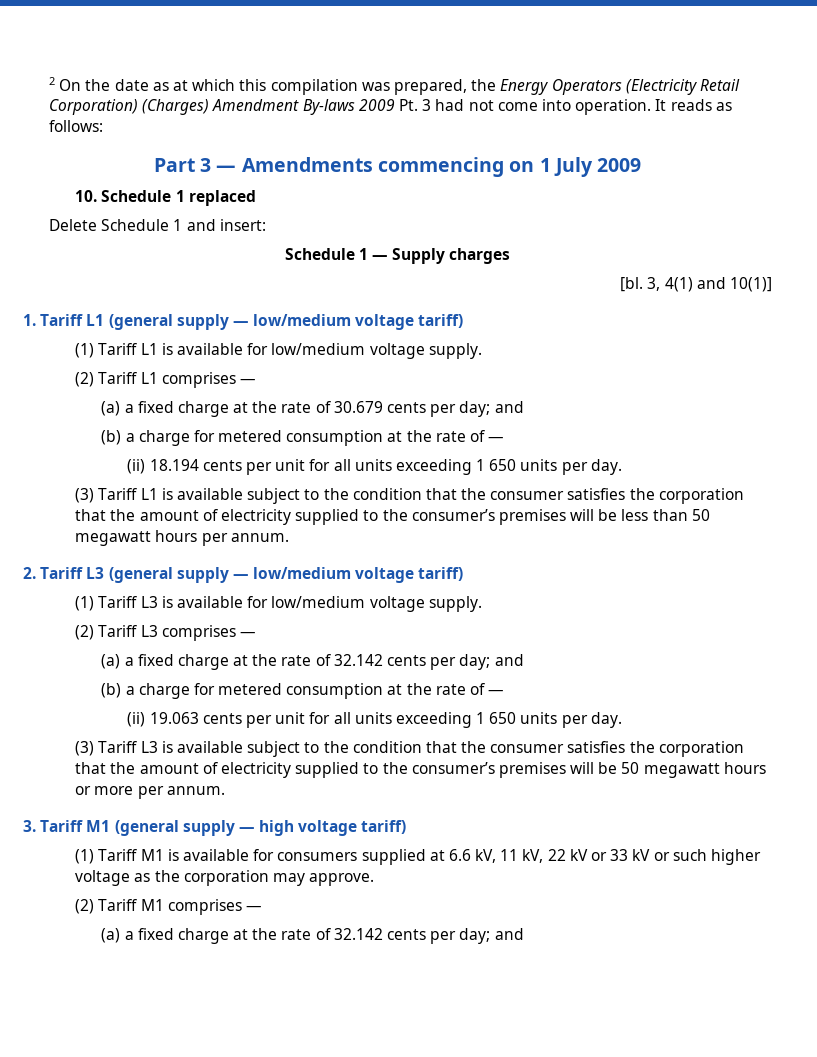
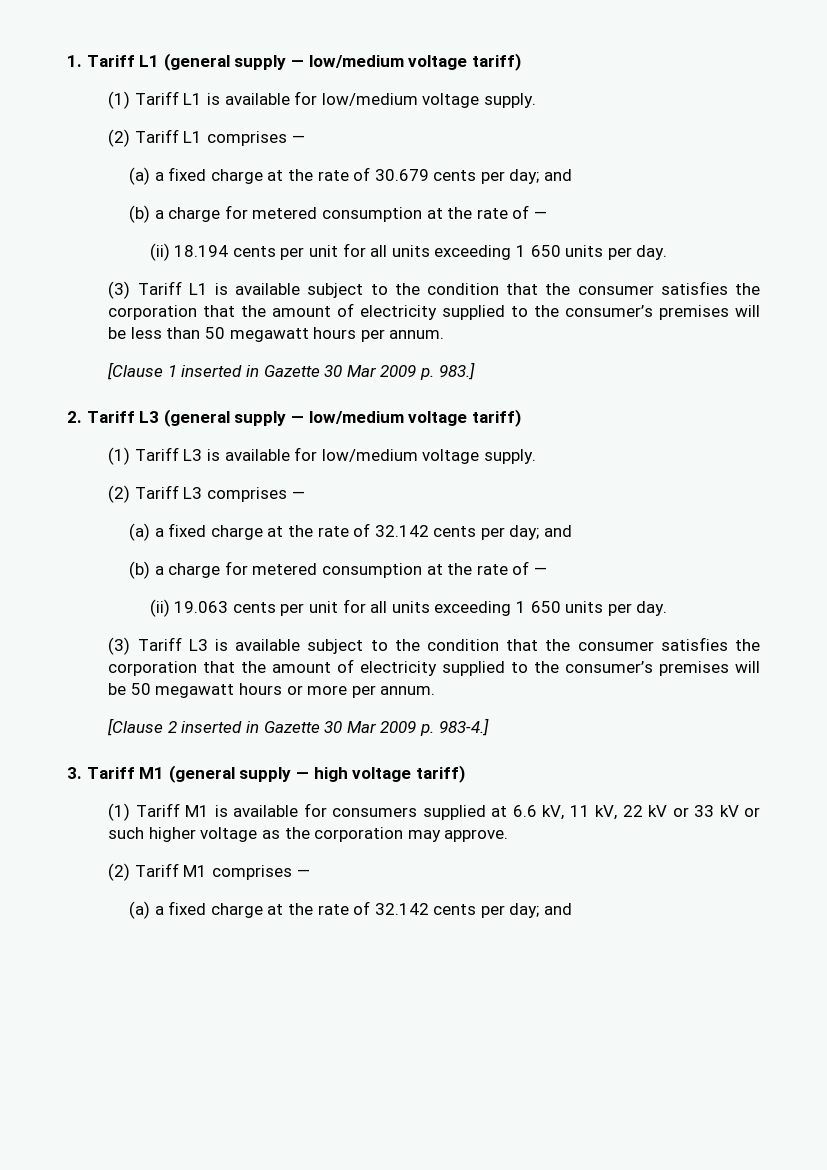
[49,77,740,95] [49,99,732,115] [49,120,104,132] [153,157,642,177] [75,190,256,206] [49,219,266,231] [284,248,511,264] [620,277,772,292] 2 On the date as at which this compilation was prepared, the Energy Operators (Electricity Retail Corporation) (Charges) Amendment By-laws 2009 Pt. 3 had not come into operation. It reads as follows: // Part 3 — Amendments commencing on 1 July 2009 // 10. Schedule 1 replaced // Delete Schedule 1 and insert: // Schedule 1 — Supply charges // [bl. 3, 4(1) and 10(1)] // -> (67, 61) none
(289, 537) none -> [107,362,475,380] // [Clause 1 inserted in Gazette 30 Mar 2009 p. 983.]
(225, 790) none -> [107,718,489,736] // [Clause 2 inserted in Gazette 30 Mar 2009 p. 983-4.]

